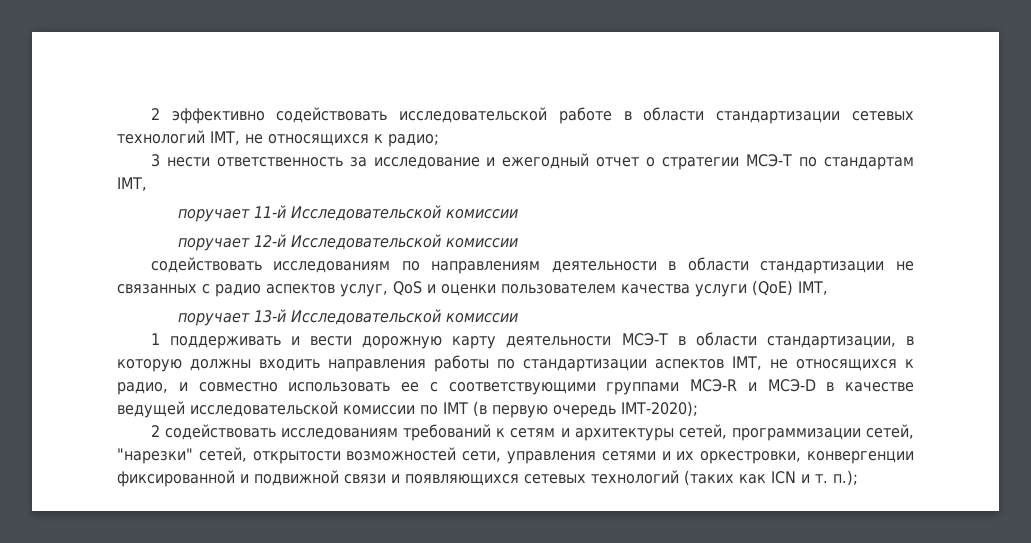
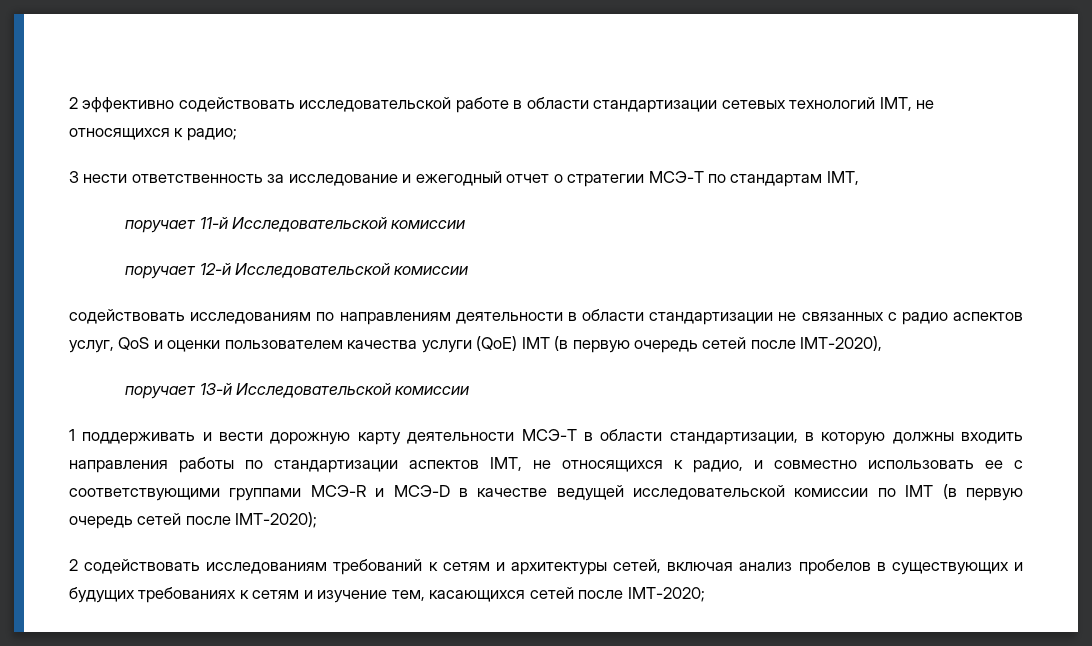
[798,281,828,295] IMT, -> [521,336,883,353] IMT (в первую очередь сетей после IMT-2020),
(616, 411) none -> [137,513,231,525] сетей после
[731,424,914,441] [117,447,914,464] [117,470,858,487] программизации сетей, "нарезки" сетей, открытости возможностей сети, управления сетями и их оркестровки, конвергенции фиксированной и подвижной связи и появляющихся сетевых технологий (таких как ICN и т. п.); -> [667,559,1023,575] [69,587,705,603] включая анализ пробелов в существующих и будущих требованиях к сетям и изучение тем, касающихся сетей после IMT-2020;

